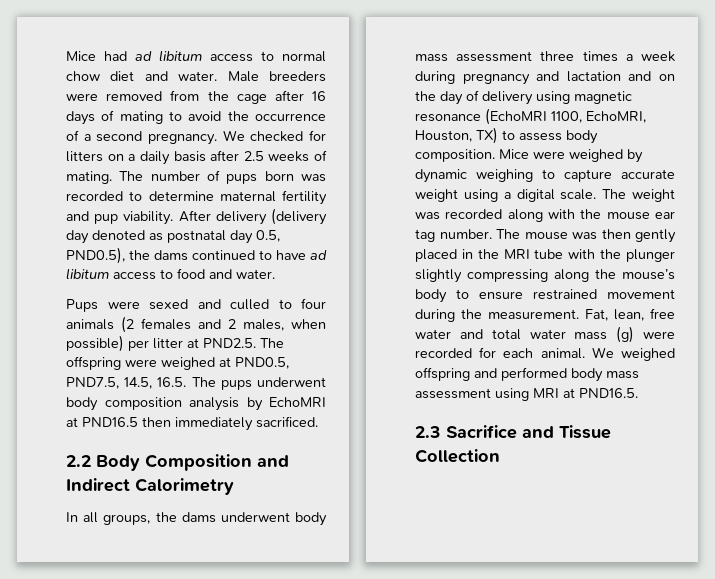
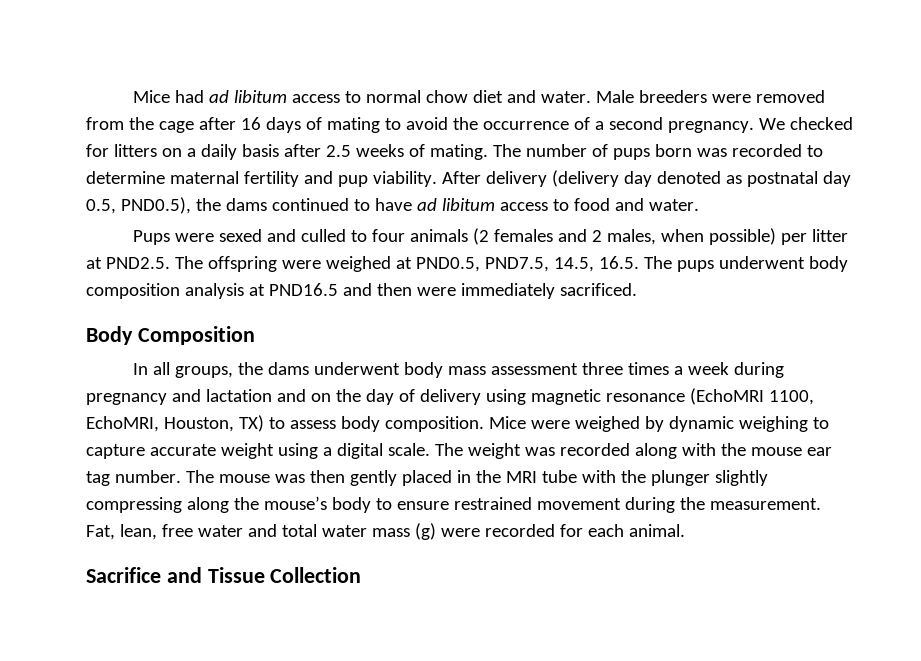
[246,397,326,411] [66,417,171,427] by EchoMRI at PND16.5 then -> [248,283,456,296] at PND16.5 and then were
[66,455,91,467] 2.2 -> (637, 289) none
[257,455,289,467] [66,478,234,495] and Indirect Calorimetry -> (255, 335) none
[591,347,675,361] [415,367,639,382] [415,388,638,401] [415,426,441,438] We weighed offspring and performed body mass assessment using MRI at PND16.5. // 2.3 -> (685, 530) //

